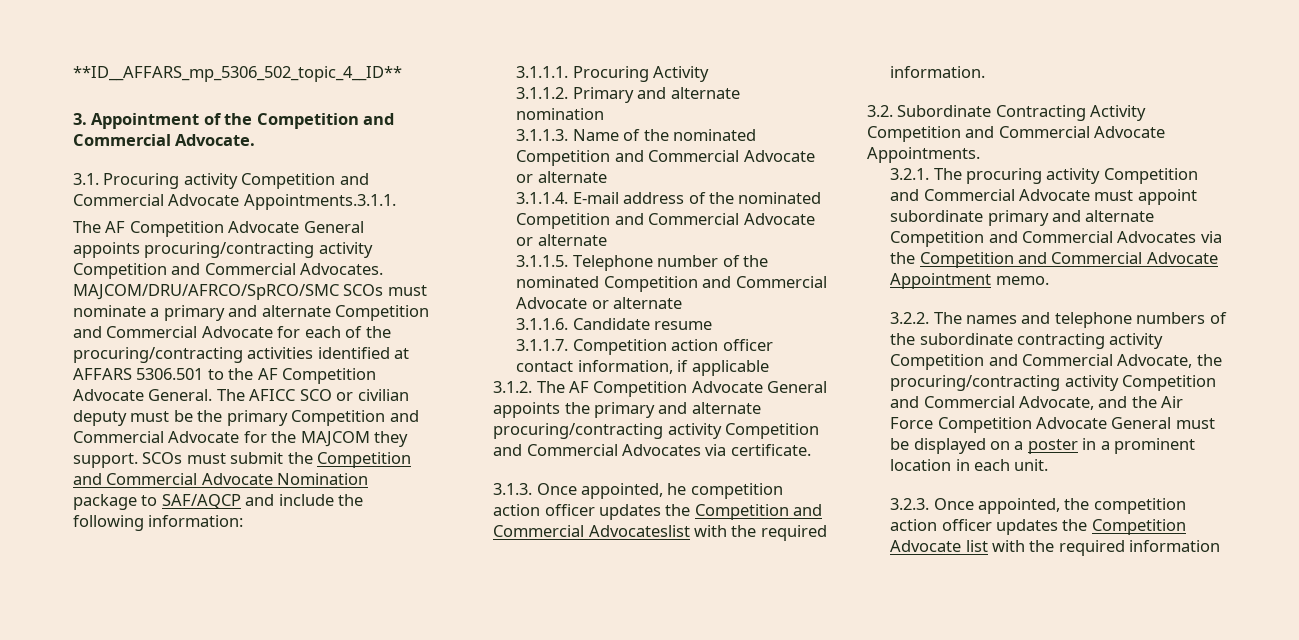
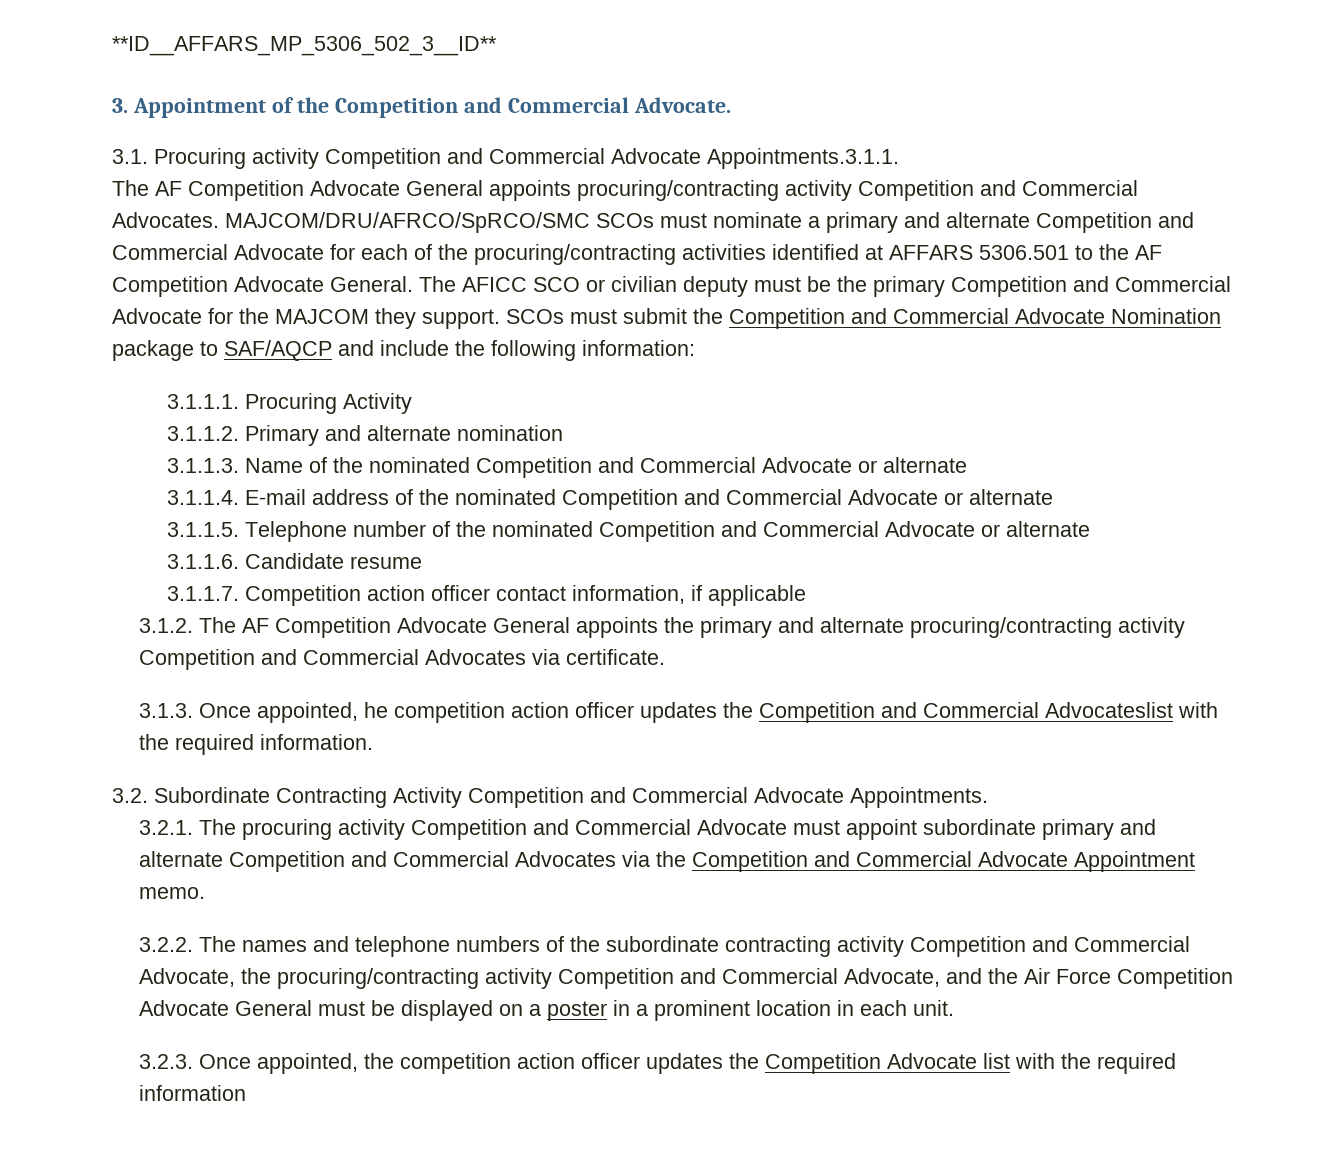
[73,66,402,82] **ID__AFFARS_mp_5306_502_topic_4__ID** -> [112,36,497,56] **ID__AFFARS_MP_5306_502_3__ID**

